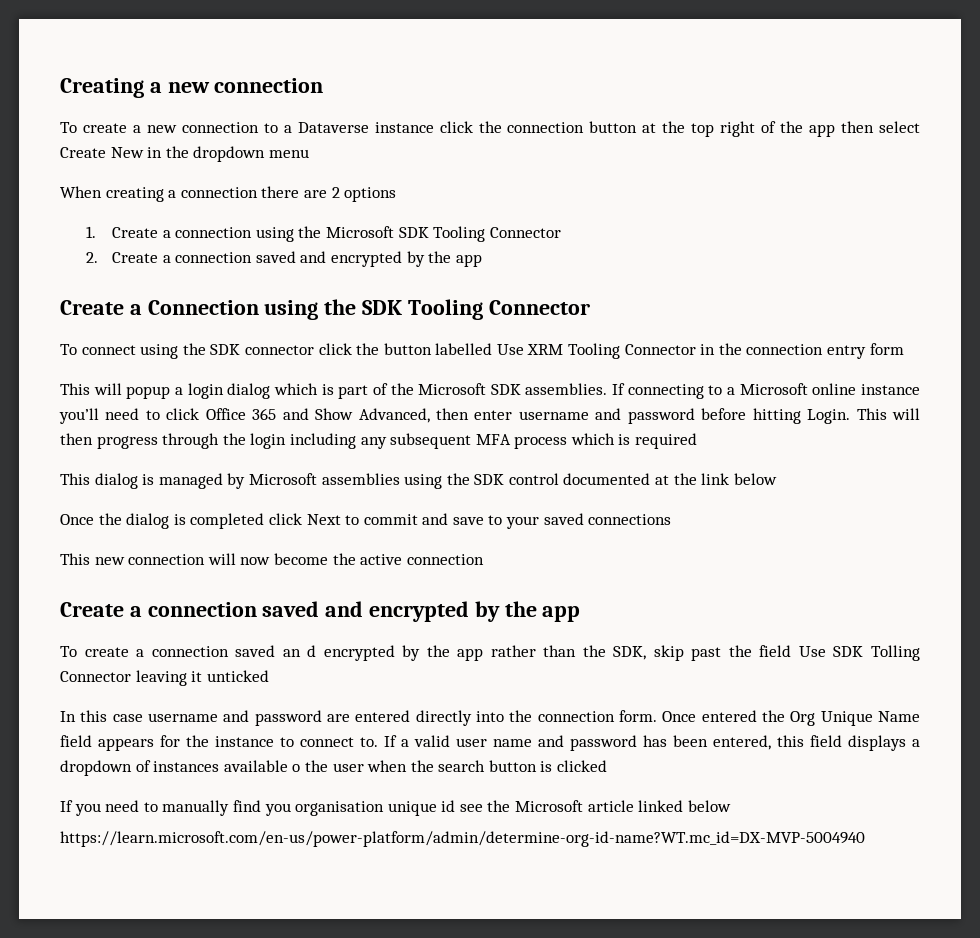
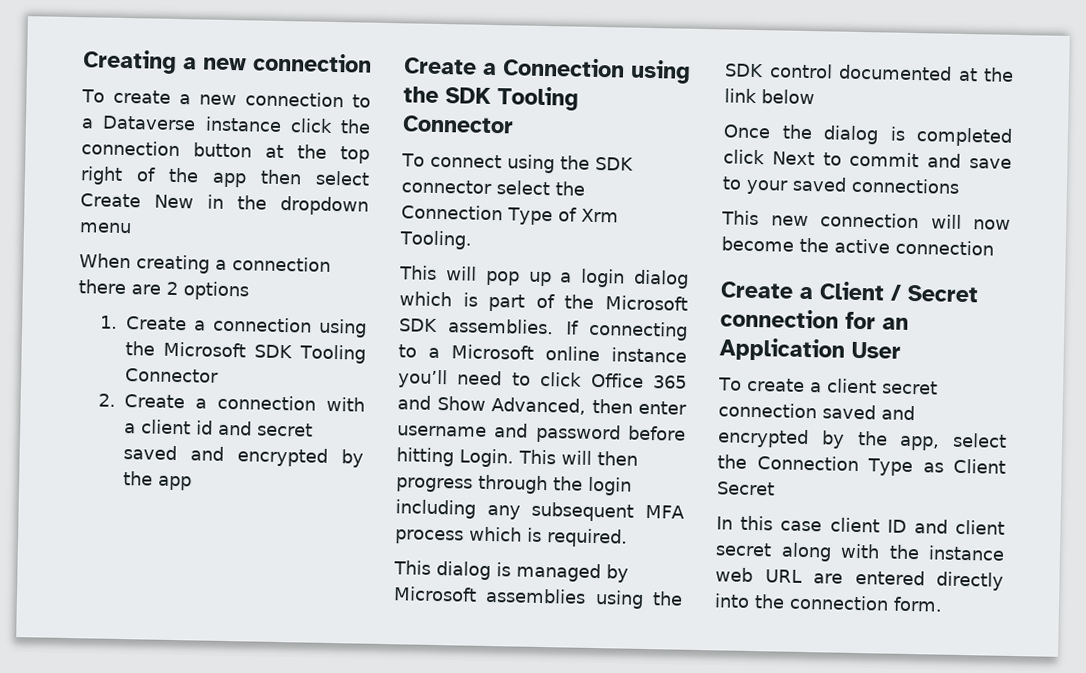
(253, 257) none -> [326,396,365,412] [124,419,314,437] with a client id and secret
[318,343,904,359] [60,383,171,399] click the button labelled Use XRM Tooling Connector in the connection entry form // This will popup -> [496,180,585,196] [401,204,619,226] [399,230,472,250] [399,265,552,287] select the Connection Type of Xrm Tooling. // This will pop up
[635,433,698,449] required -> [547,528,628,548] required.
[147,601,581,622] [60,645,920,661] [60,670,269,686] [60,710,322,726] connection saved and encrypted by the app // To create a connection saved an d encrypted by the app rather than the SDK, skip past the field Use SDK Tolling Connector leaving it unticked // In this case username and password -> [819,281,979,303] [720,308,909,330] [719,337,901,362] [718,377,938,395] [718,402,915,421] [717,428,1007,451] [717,454,1006,477] [717,481,775,496] [716,515,1005,535] [715,542,1005,562] [715,567,802,583] Client / Secret connection for an Application User // To create a client secret connection saved and encrypted by the app, select the Connection Type as Client Secret // In this case client ID and client secret along with the instance web URL
[662,710,921,726] [60,735,920,751] [60,760,608,776] [60,800,731,816] [60,831,865,847] Once entered the Org Unique Name field appears for the instance to connect to. If a valid user name and password has been entered, this field displays a dropdown of instances available o the user when the search button is clicked // If you need to manually find you organisation unique id see the Microsoft article linked below // https://learn.microsoft.com/en-us/power-platform/admin/determine-org-id-name?WT.mc_id=DX-MVP-5004940 -> (943, 604) none

